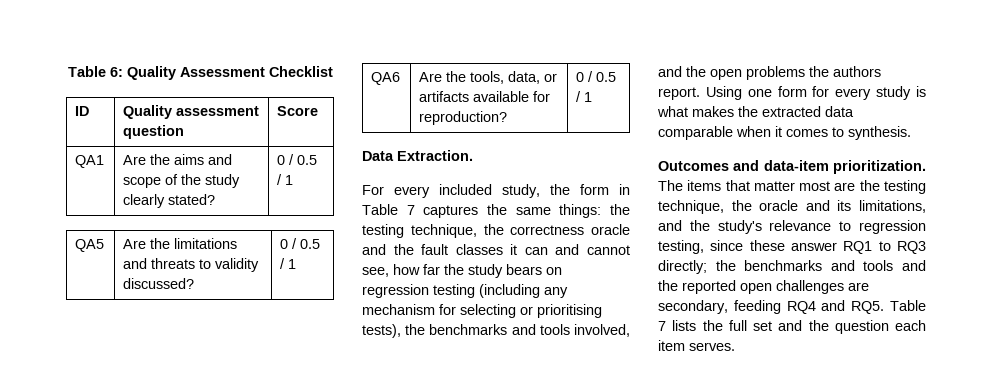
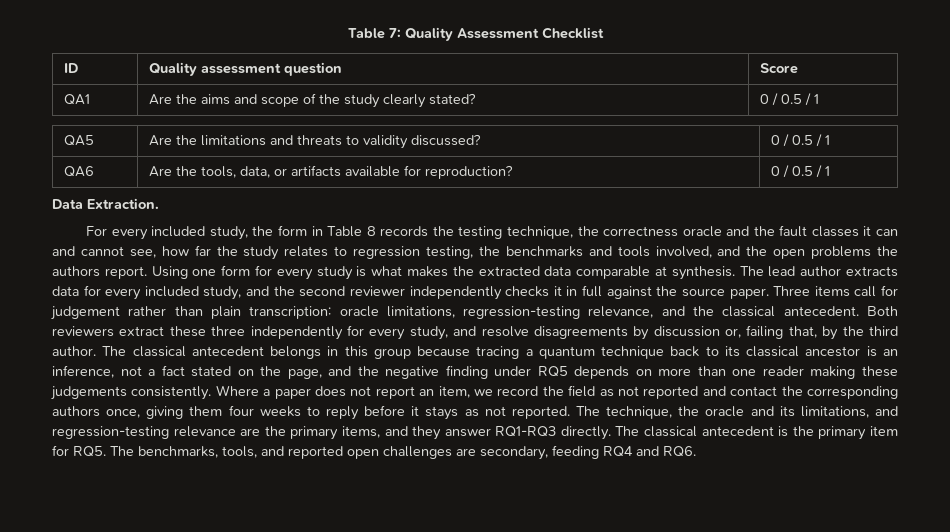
[67,66,123,77] Table 6: -> [347,28,401,39] Table 7:
[406,204,602,218] 7 captures the same things: -> [366,226,429,237] 8 records
[506,264,562,275] [362,284,568,298] [362,304,602,318] [362,324,401,338] bears on regression testing (including any mechanism for selecting or prioritising tests), -> [284,246,473,259] relates to regression testing,
[736,126,911,140] [658,160,926,174] [658,180,926,194] when it comes to synthesis. // Outcomes and data-item prioritization. The items that matter most are the testing -> [655,266,898,280] [52,285,898,300] [51,306,898,320] [52,325,899,340] [52,346,899,359] [52,365,898,379] [51,385,898,400] [52,405,601,420] at synthesis. The lead author extracts data for every included study, and the second reviewer independently checks it in full against the source paper. Three items call for judgement rather than plain transcription: oracle limitations, regression-testing relevance, and the classical antecedent. Both reviewers extract these three independently for every study, and resolve disagreements by discussion or, failing that, by the third author. The classical antecedent belongs in this group because tracing a quantum technique back to its classical ancestor is an inference, not a fact stated on the page, and the negative finding under RQ5 depends on more than one reader making these judgements consistently. Where a paper does not report an item, we record the field as not reported and contact the corresponding authors once, giving them four weeks to reply before it stays as not reported. The
[689,220,926,234] [658,240,926,254] [658,260,926,274] [658,280,678,291] the study's relevance to regression testing, since these answer RQ1 to RQ3 directly; the benchmarks and tools and the -> [52,426,899,440] [52,445,284,458] regression-testing relevance are the primary items, and they answer RQ1-RQ3 directly. The classical antecedent is the primary item for RQ5. The benchmarks, tools, and
[851,300,926,314] [658,320,926,334] [658,340,735,351] RQ5. Table 7 lists the full set and the question each item serves. -> [663,446,696,457] RQ6.

